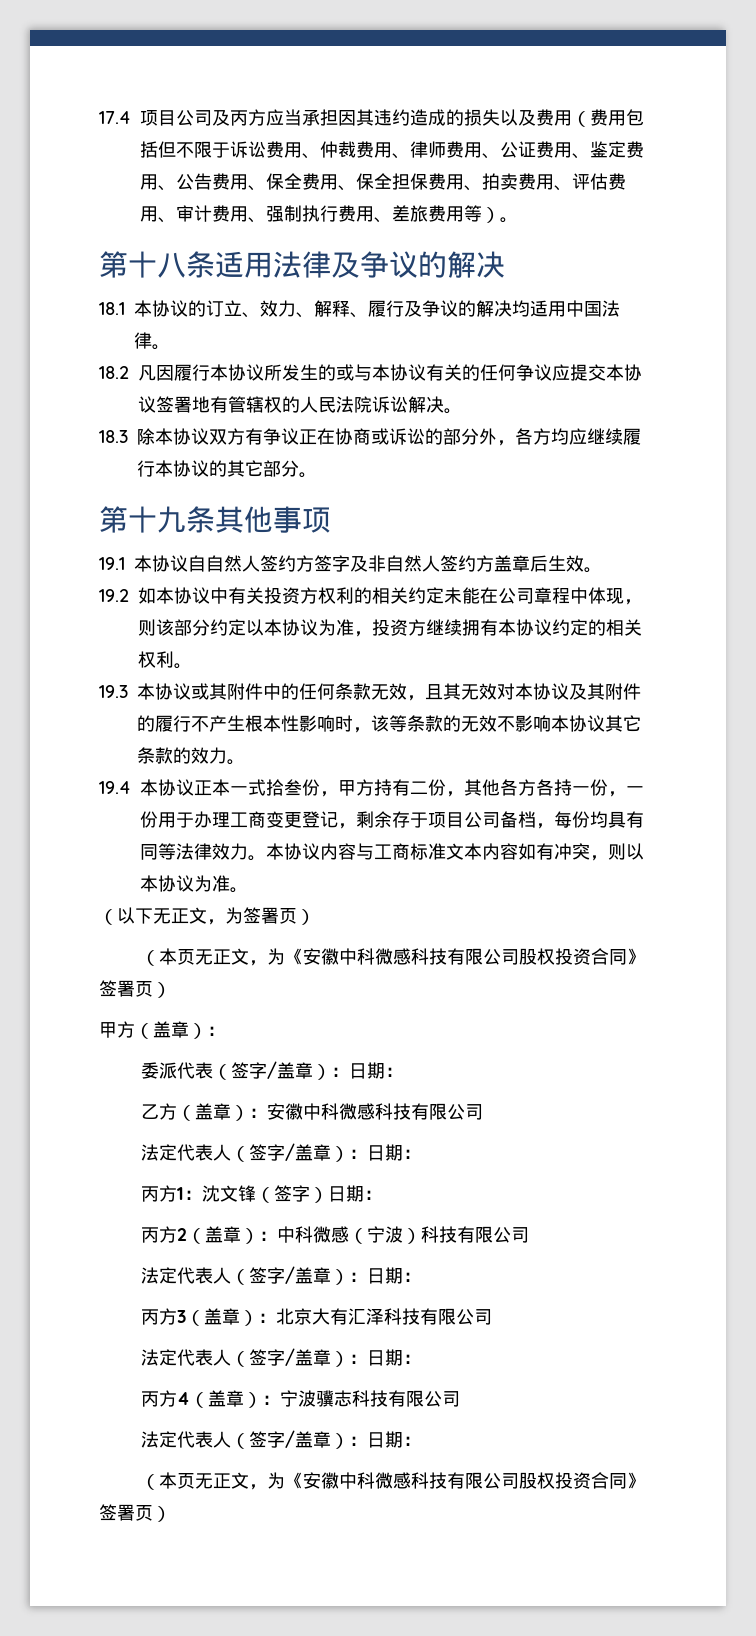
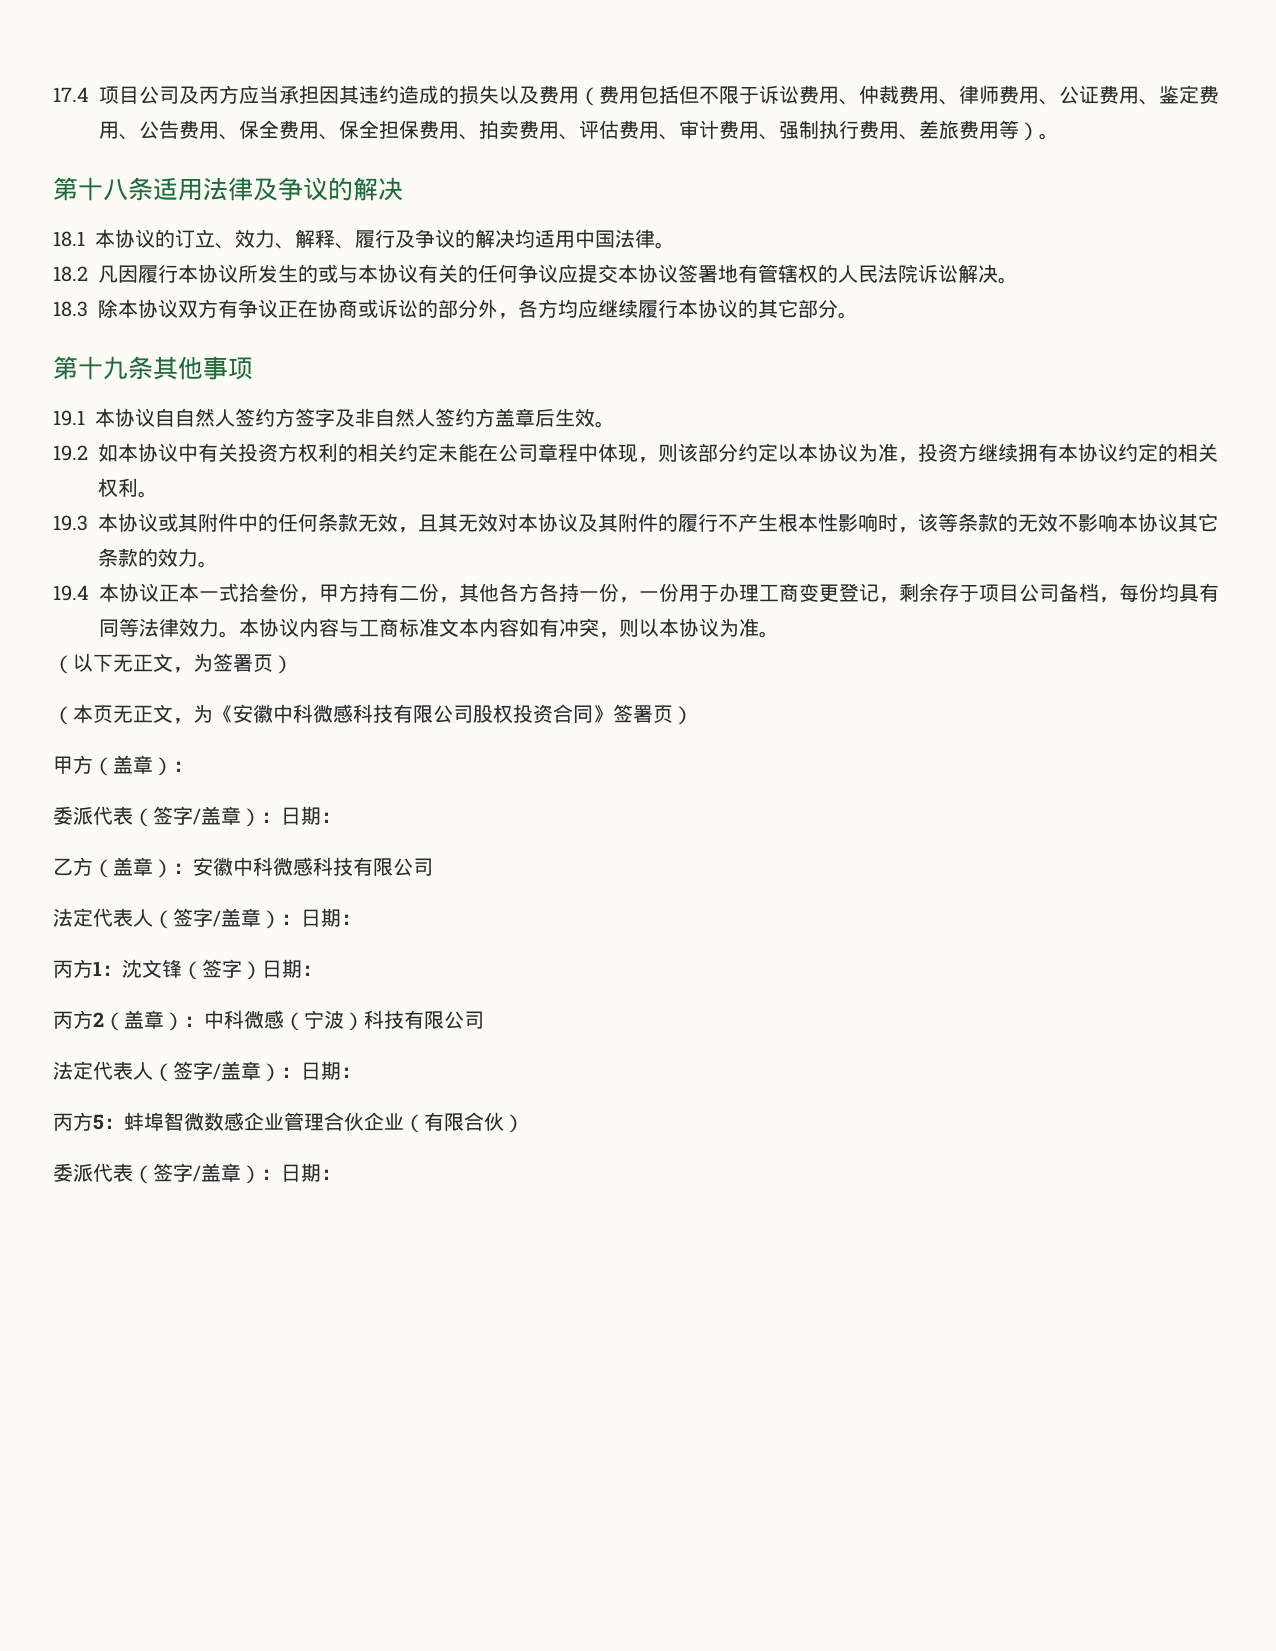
[176,1308,492,1326] [140,1348,421,1367] [140,1390,460,1408] [140,1430,421,1449] [140,1472,645,1490] [99,1504,171,1522] 3（盖章）：北京大有汇泽科技有限公司 // 法定代表人（签字/盖章）：日期： // 丙方4（盖章）：宁波骥志科技有限公司 // 法定代表人（签字/盖章）：日期： // （本页无正文，为《安徽中科微感科技有限公司股权投资合同》签署页） -> [93,1112,524,1133] [53,1163,341,1184] 5：蚌埠智微数感企业管理合伙企业（有限合伙） // 委派代表（签字/盖章）：日期：

